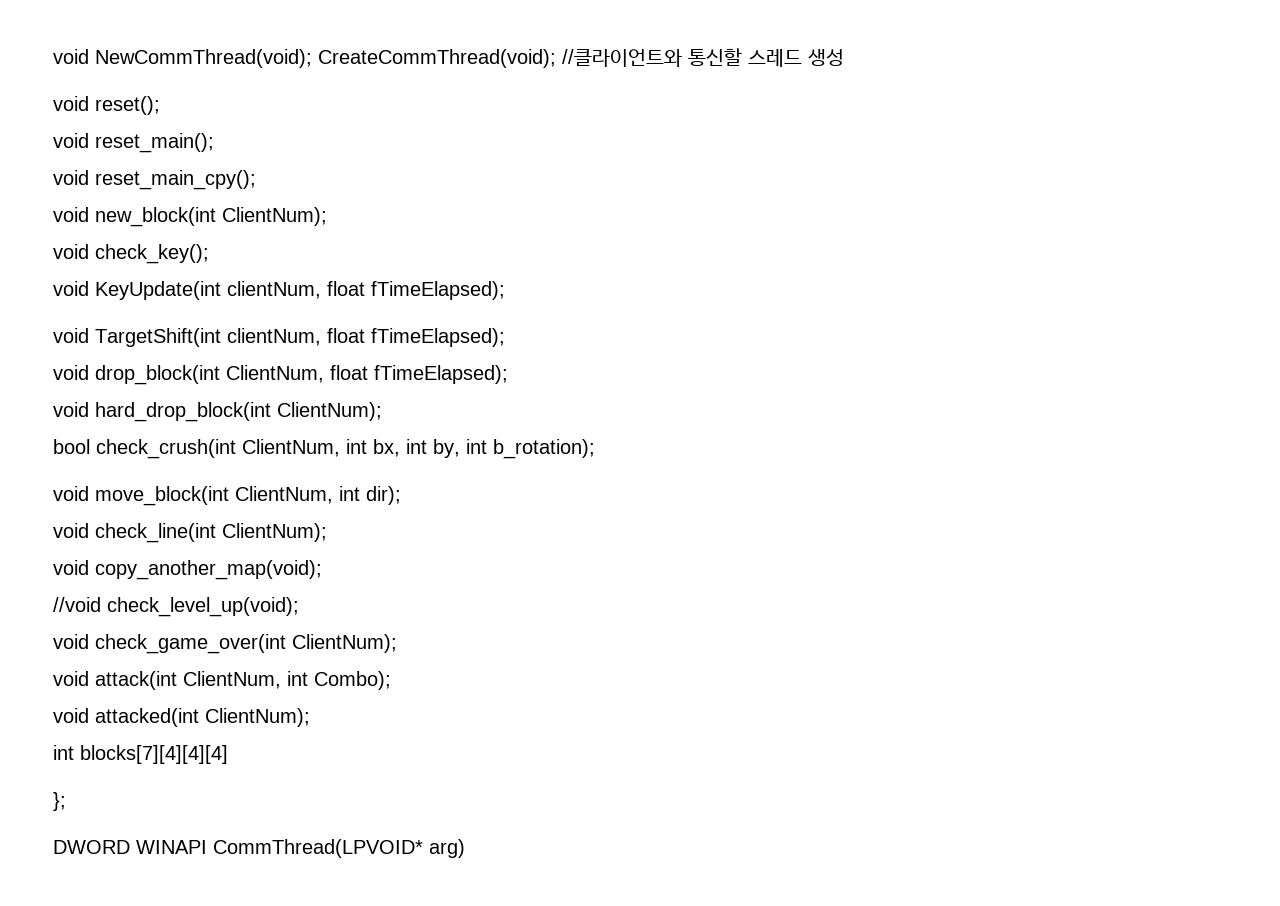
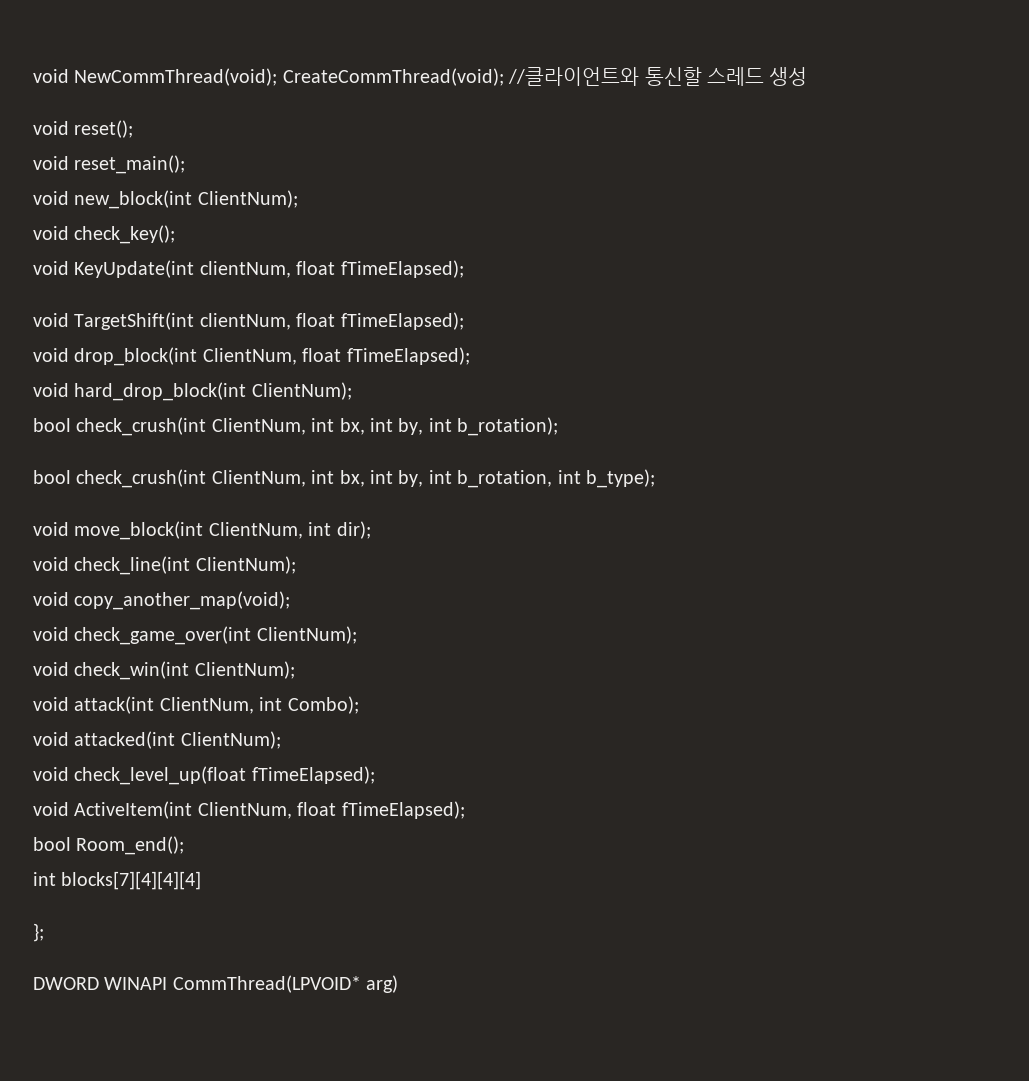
[53,170,256,190] // void reset_main_cpy(); -> (186, 164) none
(595, 449) none -> [33,469,655,488] // bool check_crush(int ClientNum, int bx, int by, int b_rotation, int b_type);
[53,597,299,617] [53,634,286,654] //void check_level_up(void); // void check_game_over(int -> [33,626,357,645] [33,661,190,680] void check_game_over(int ClientNum); // void check_win(int
(310, 717) none -> [33,766,375,785] [33,801,465,819] [33,836,185,855] // void check_level_up(float fTimeElapsed); // void ActiveItem(int ClientNum, float fTimeElapsed); // bool Room_end();

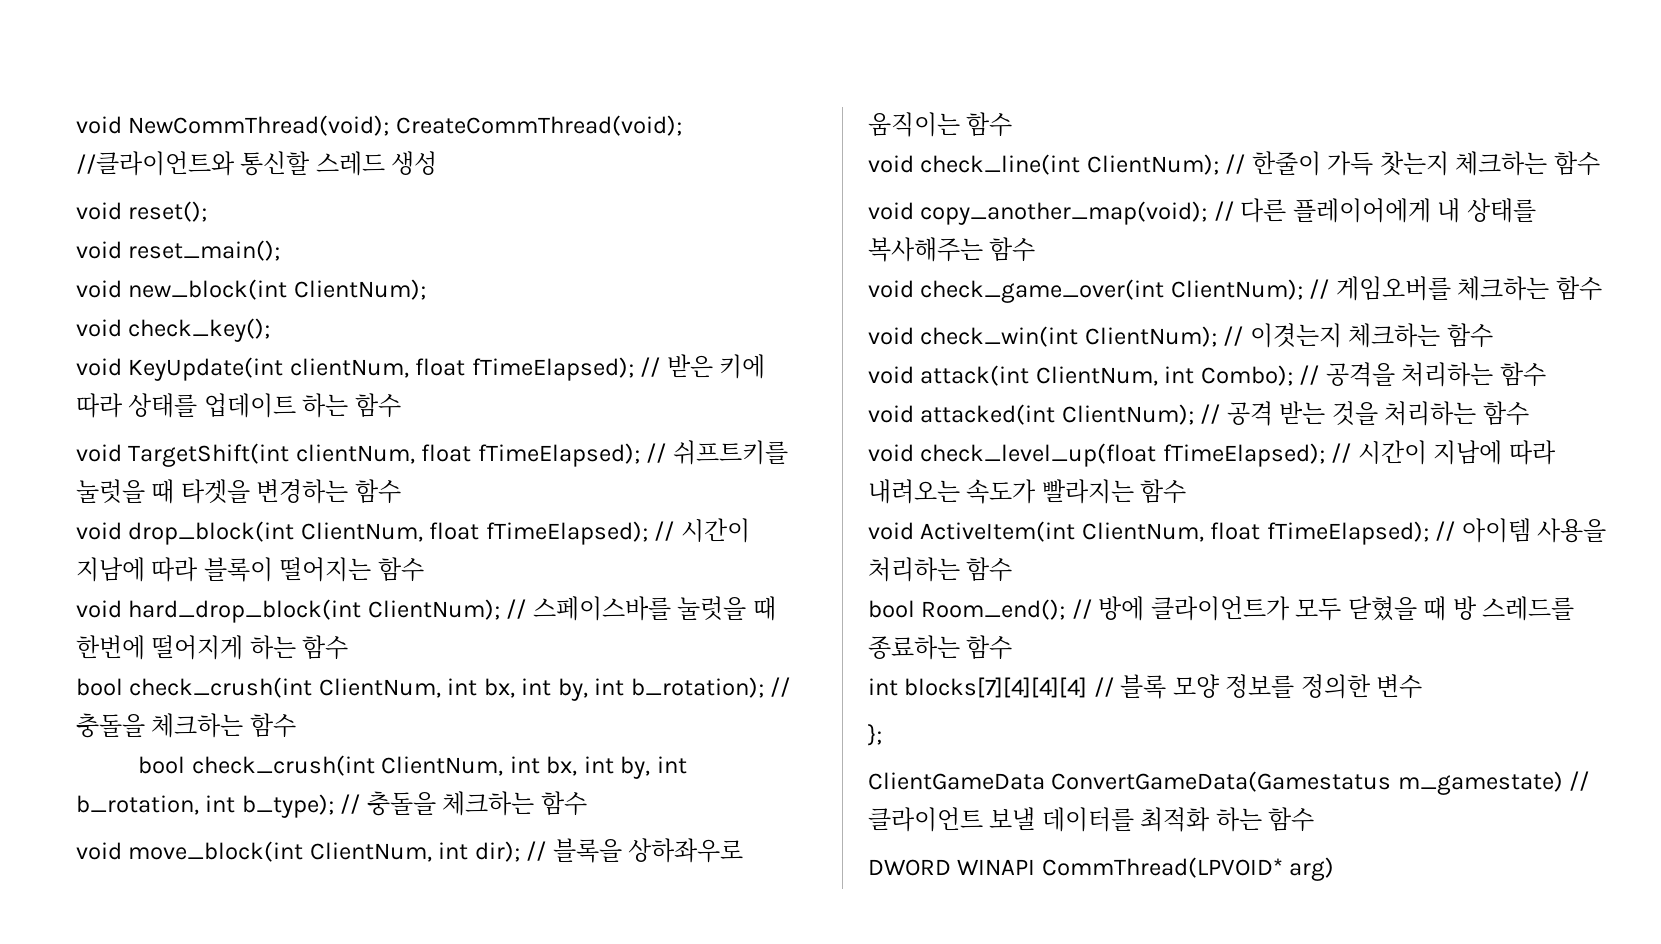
(464, 269) none -> [640,354,766,379] [76,393,401,418] // 받은 키에 따라 상태를 업데이트 하는 함수
(464, 321) none -> [646,440,788,465] [76,479,401,504] // 쉬프트키를 눌럿을 때 타겟을 변경하는 함수
[33,382,352,401] // void hard_drop_block(int ClientNum); -> [654,518,750,543] [76,557,424,582] [76,596,776,623] [76,635,349,660] // 시간이 지남에 따라 블록이 떨어지는 함수 // void hard_drop_block(int ClientNum); // 스페이스바를 눌럿을 때 한번에 떨어지게 하는 함수
(559, 426) none -> [770,677,791,697] [76,713,296,738] // 충돌을 체크하는 함수
(655, 478) none -> [340,791,587,816] // 충돌을 체크하는 함수
[33,556,296,575] [33,591,291,610] // void check_line(int ClientNum); // void copy_another_map(void); -> [526,838,744,863] [868,112,1013,137] [868,151,1600,176] [868,198,1536,225] [868,237,1036,262] // 블록을 상하좌우로 움직이는 함수 // void check_line(int ClientNum); // 한줄이 가득 찻는지 체크하는 함수 // void copy_another_map(void); // 다른 플레이어에게 내 상태를 복사해주는 함수
(357, 635) none -> [1309,276,1602,301] // 게임오버를 체크하는 함수
(295, 670) none -> [1223,323,1493,348] // 이겻는지 체크하는 함수
(359, 705) none -> [1299,362,1546,387] // 공격을 처리하는 함수
[33,766,375,785] // void check_level_up(float fTimeElapsed); -> [1200,401,1529,426] [868,440,1556,467] [868,479,1187,504] // 공격 받는 것을 처리하는 함수 // void check_level_up(float fTimeElapsed); // 시간이 지남에 따라 내려오는 속도가 빨라지는 함수
[33,836,185,855] [33,871,202,890] [33,923,44,942] // bool Room_end(); // int blocks[7][4][4][4] // }; -> [1435,518,1607,543] [868,557,1013,582] [868,596,1575,621] [868,635,1013,660] [868,674,1423,699] [868,724,882,746] [868,771,1590,795] [868,807,1315,832] // 아이템 사용을 처리하는 함수 // bool Room_end(); // 방에 클라이언트가 모두 닫혔을 때 방 스레드를 종료하는 함수 // int blocks[7][4][4][4] // 블록 모양 정보를 정의한 변수 // }; // ClientGameData ConvertGameData(Gamestatus m_gamestate) // 클라이언트 보낼 데이터를 최적화 하는 함수

